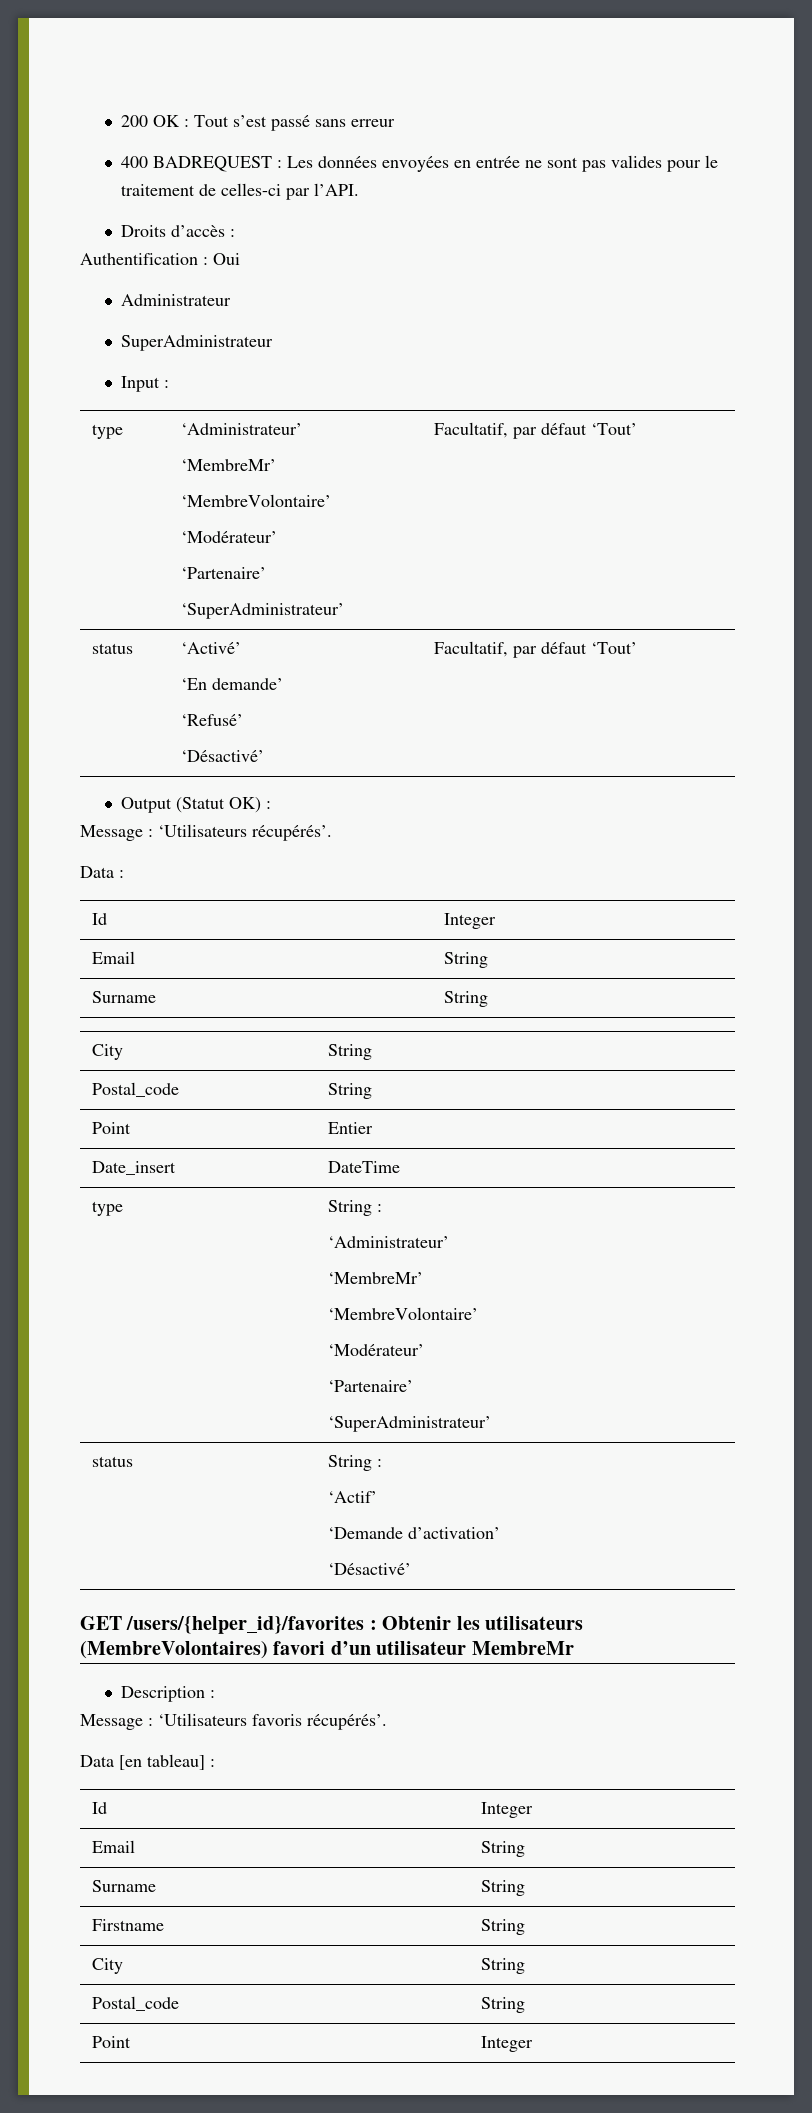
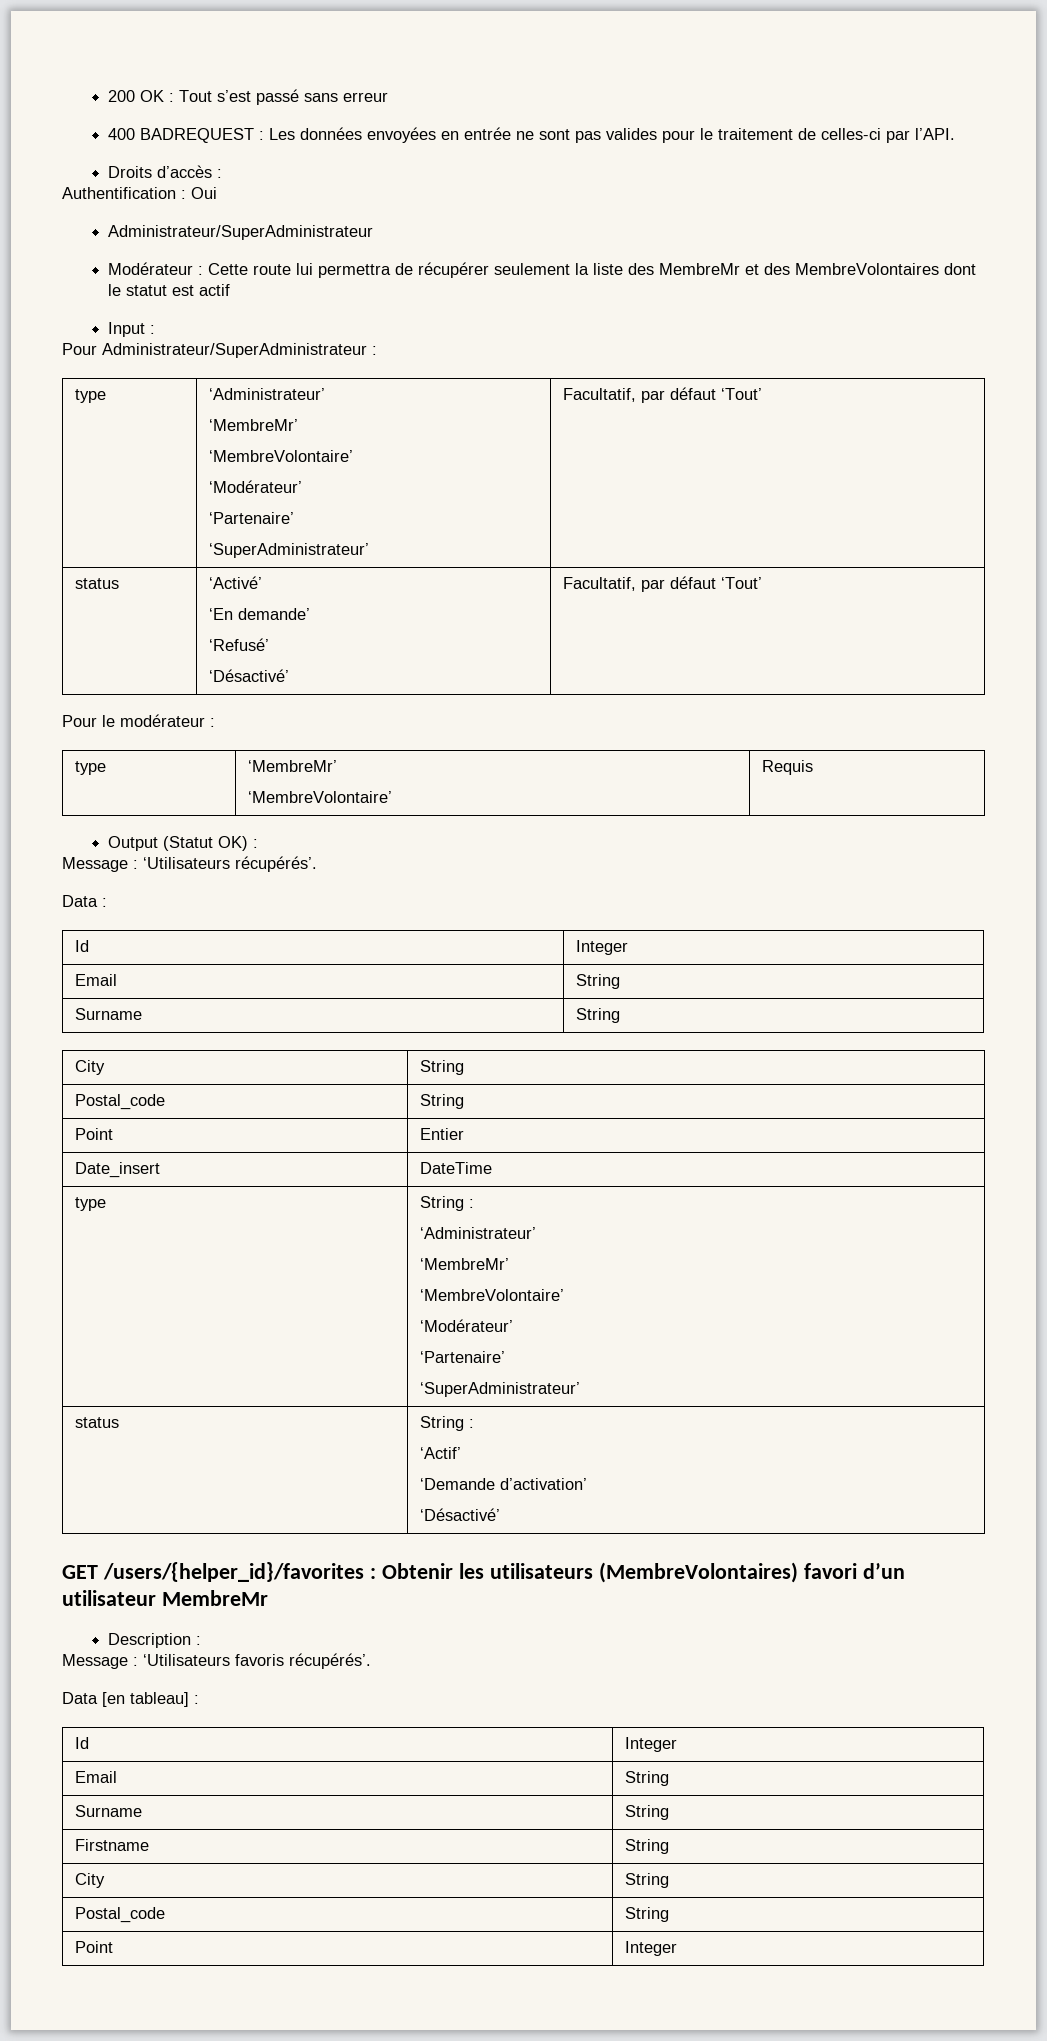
[120,294,231,306] [120,335,273,351] Administrateur // SuperAdministrateur -> [108,225,374,240] [108,262,977,278] [108,284,231,296] Administrateur/SuperAdministrateur // Modérateur : Cette route lui permettra de récupérer seulement la liste des MembreMr et des MembreVolontaires dont le statut est actif
(169, 384) none -> [62,343,377,358] // Pour Administrateur/SuperAdministrateur :
(638, 648) none -> [62,714,215,727] [74,761,106,775] [247,760,337,772] [247,791,392,803] [761,760,813,775] // Pour le modérateur : // type | ‘MembreMr’ // ‘MembreVolontaire’ | Requis

